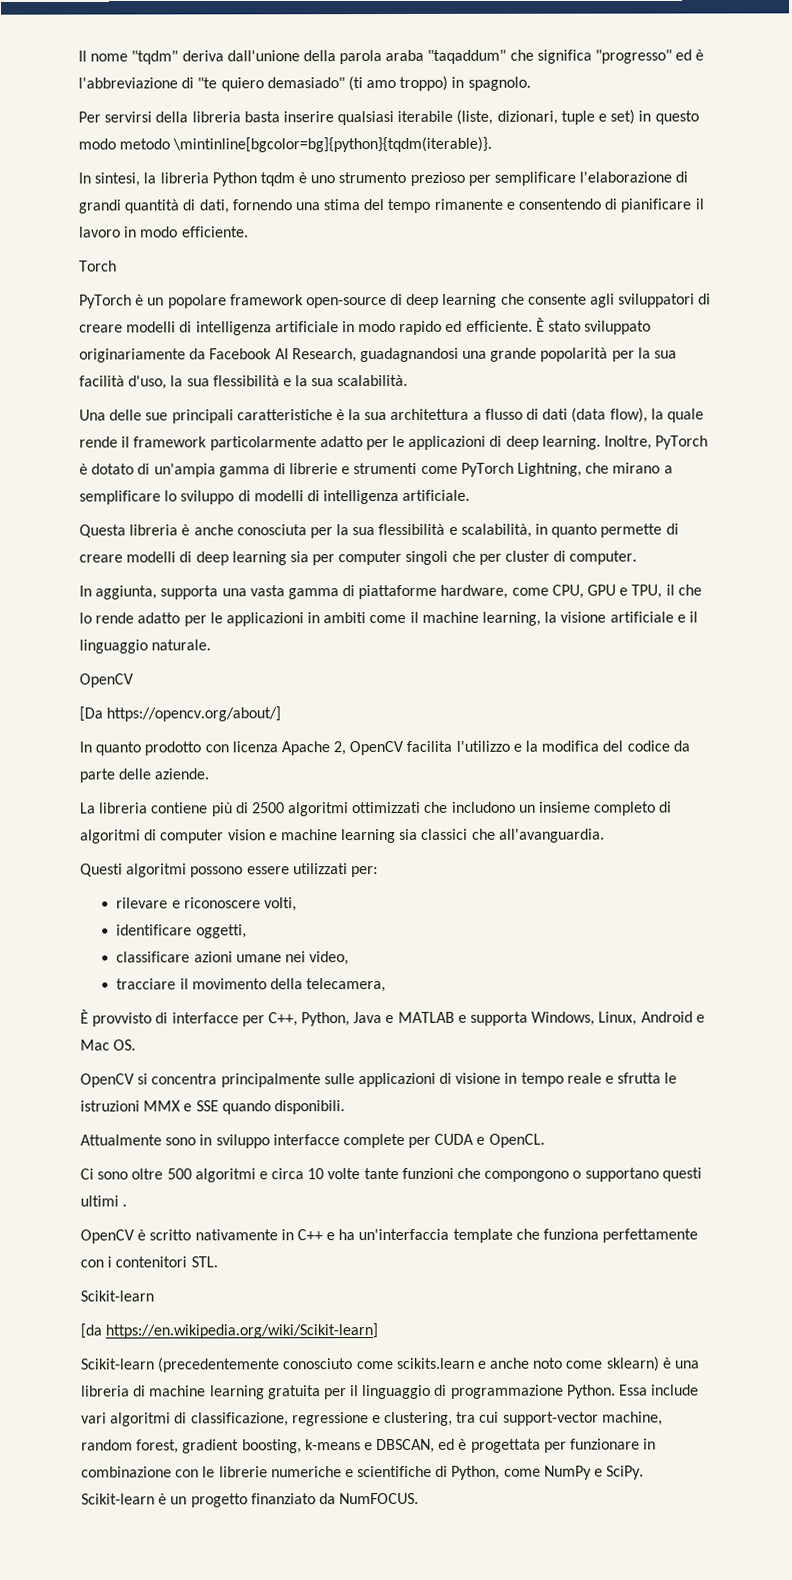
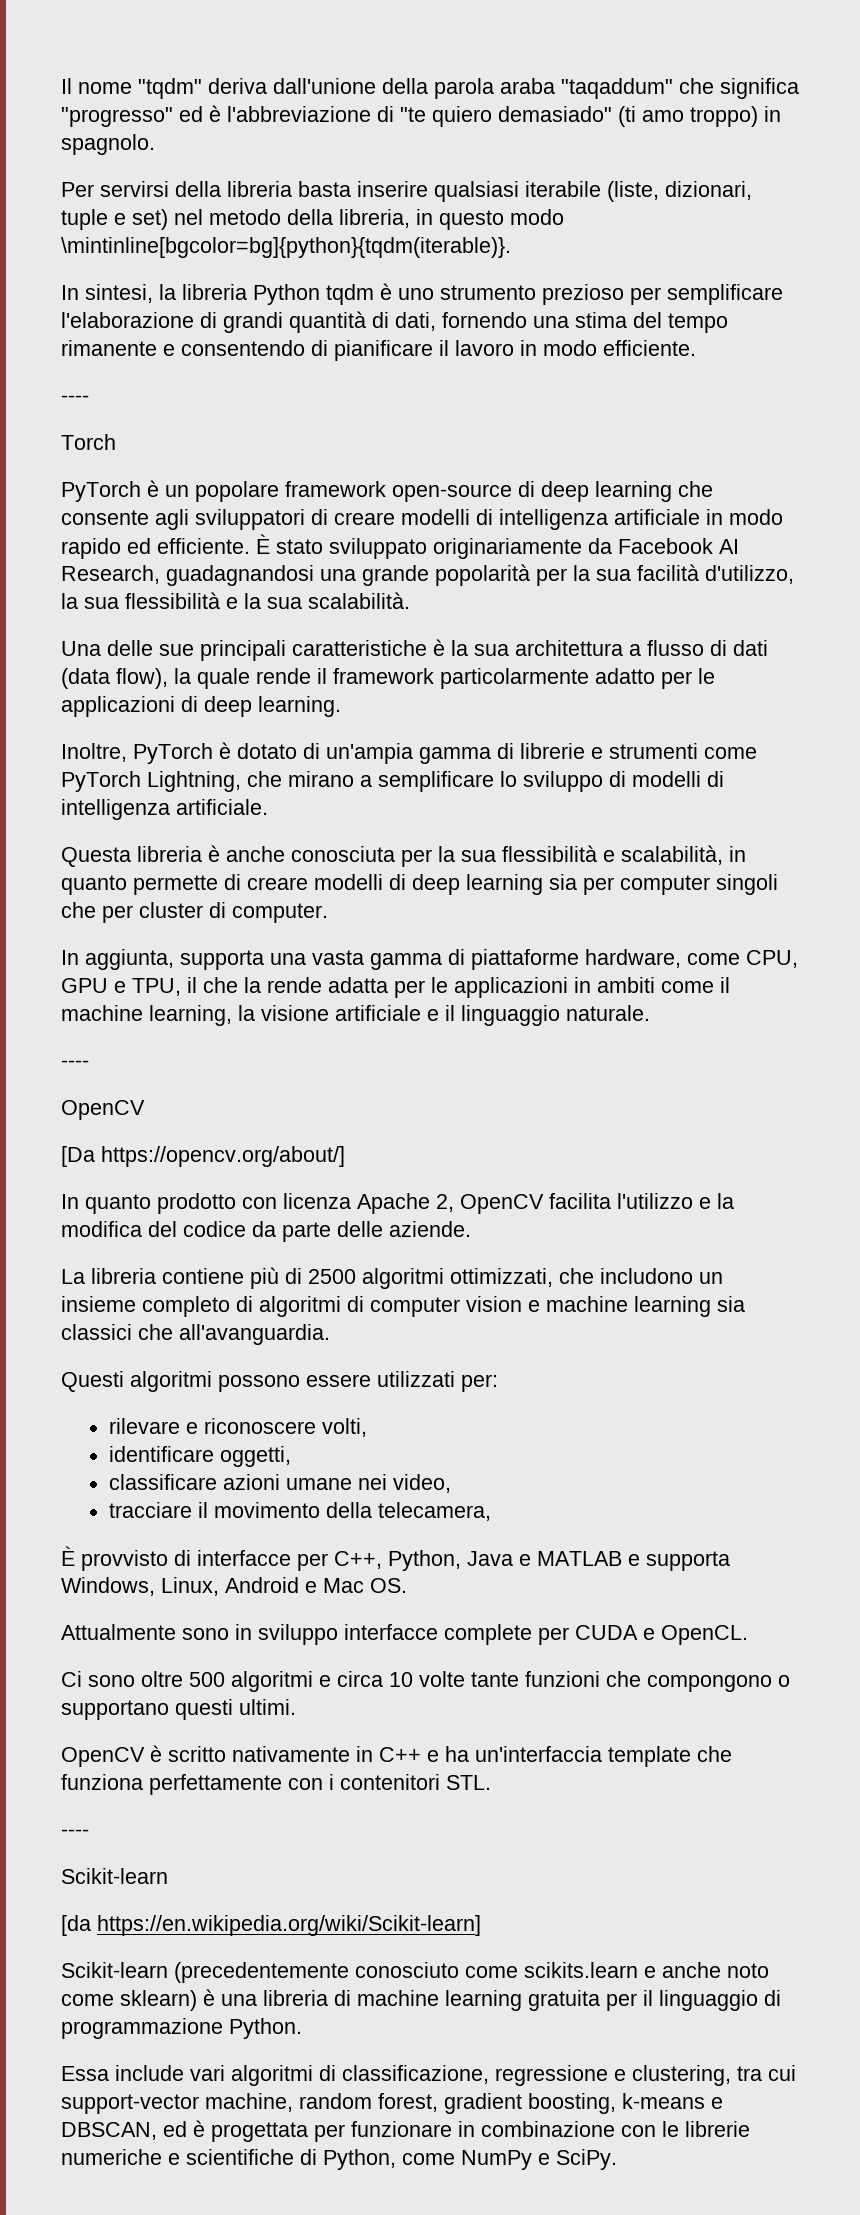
(636, 117) none -> [174,209,410,228] nel metodo della libreria,
[119,138,171,150] metodo -> (564, 217) none
(249, 232) none -> [61,395,89,403] // ----
[128,375,168,390] d'uso, -> [705,565,794,584] d'utilizzo,
(601, 442) none -> (341, 706) //
[79,612,181,624] lo rende adatto -> [244,977,388,993] la rende adatta
(212, 645) none -> [61,1060,89,1068] // ----
[352,801,422,814] ottimizzati -> [450,1268,553,1287] ottimizzati,
[80,1072,678,1088] [80,1100,345,1115] // OpenCV si concentra principalmente sulle applicazioni di visione in tempo reale e sfrutta le istruzioni MMX e SSE quando disponibili. -> (407, 1585) none
[80,1195,128,1207] ultimi . -> [239,1699,296,1715] ultimi.
(218, 1262) none -> [61,1829,89,1837] // ----
(616, 1391) none -> (302, 2028) //
[81,1492,420,1508] Scikit-learn è un progetto finanziato da NumFOCUS. -> (617, 2159) none

